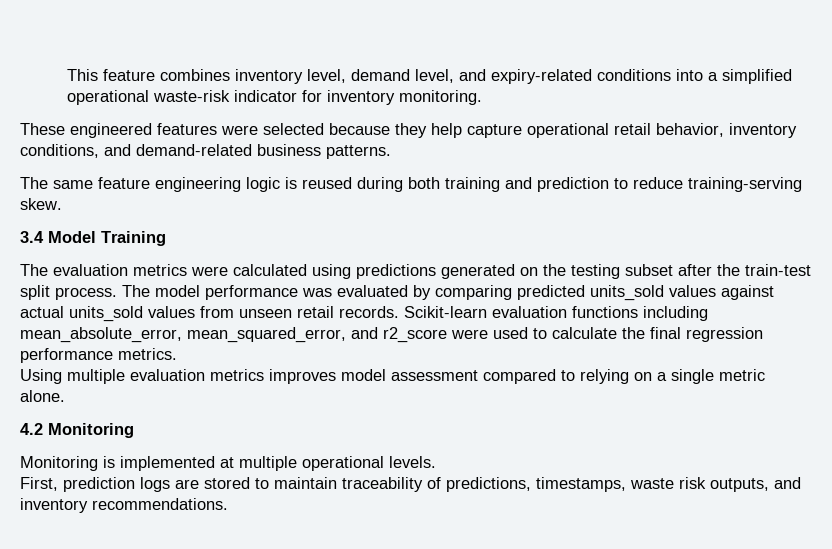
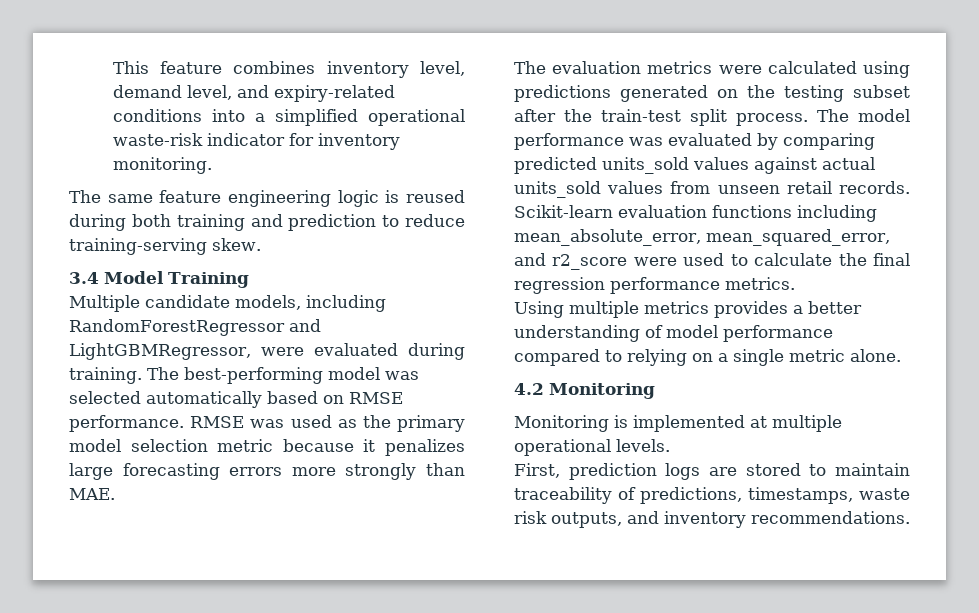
[20,123,797,138] [20,144,391,159] // These engineered features were selected because they help capture operational retail behavior, inventory conditions, and demand-related business patterns. -> (212, 165) none
(166, 238) none -> [69,295,386,312] [69,319,321,336] [69,343,465,360] [69,367,419,384] [69,391,403,408] [69,415,466,432] [69,439,465,456] [69,463,465,480] [69,488,115,500] // Multiple candidate models, including RandomForestRegressor and LightGBMRegressor, were evaluated during training. The best-performing model was selected automatically based on RMSE performance. RMSE was used as the primary model selection metric because it penalizes large forecasting errors more strongly than MAE.
[130,369,478,384] evaluation metrics improves model assessment -> [644,301,862,318] [514,325,833,342] metrics provides a better understanding of model performance

